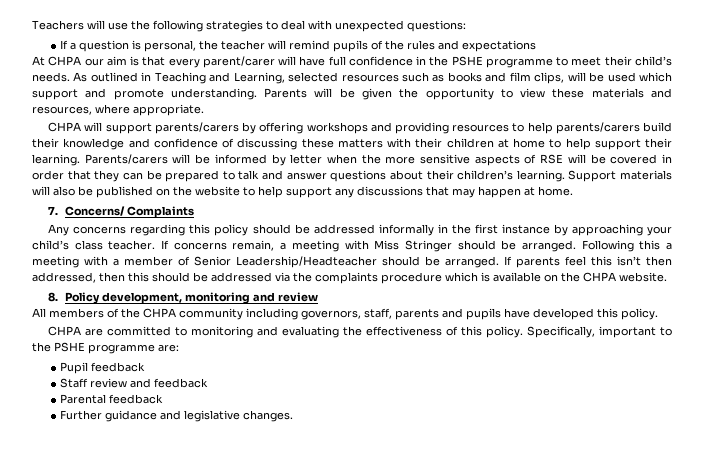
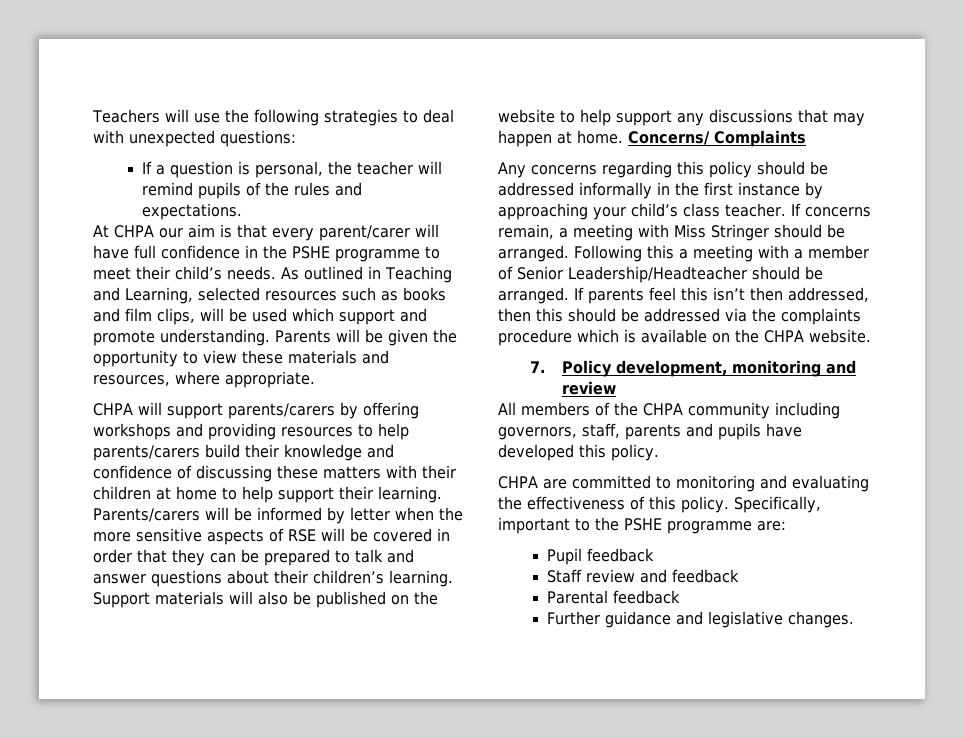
[462,40,537,52] expectations -> [142,203,243,220] expectations.
[48,206,59,215] // 7. -> (623, 137) none
[48,292,59,302] 8. -> [529,361,545,373] 7.

